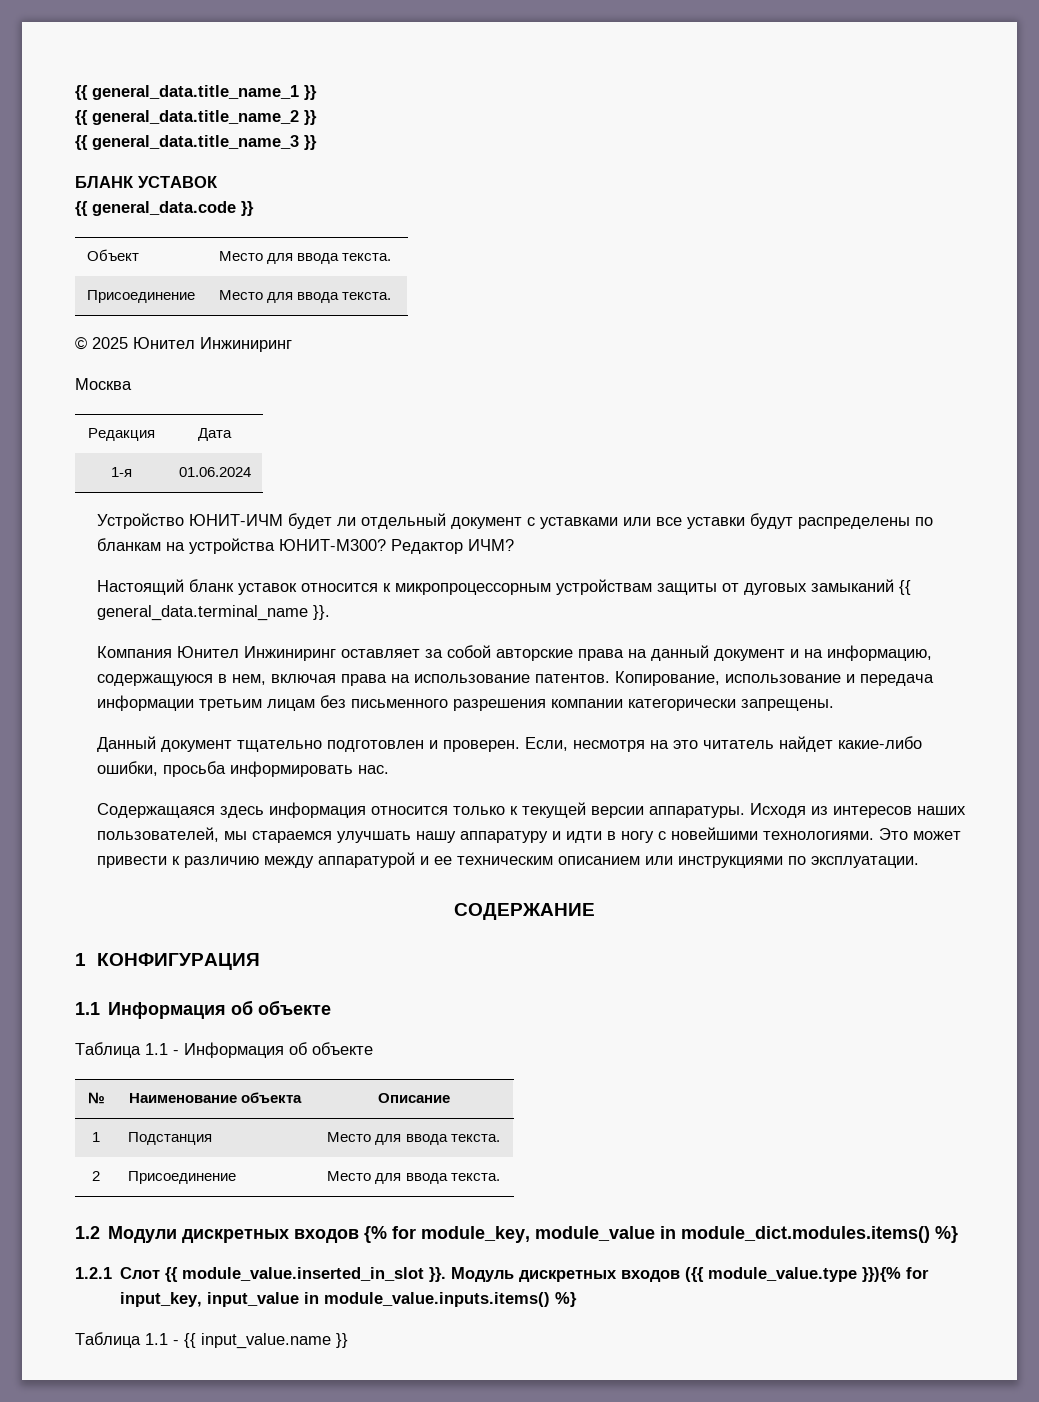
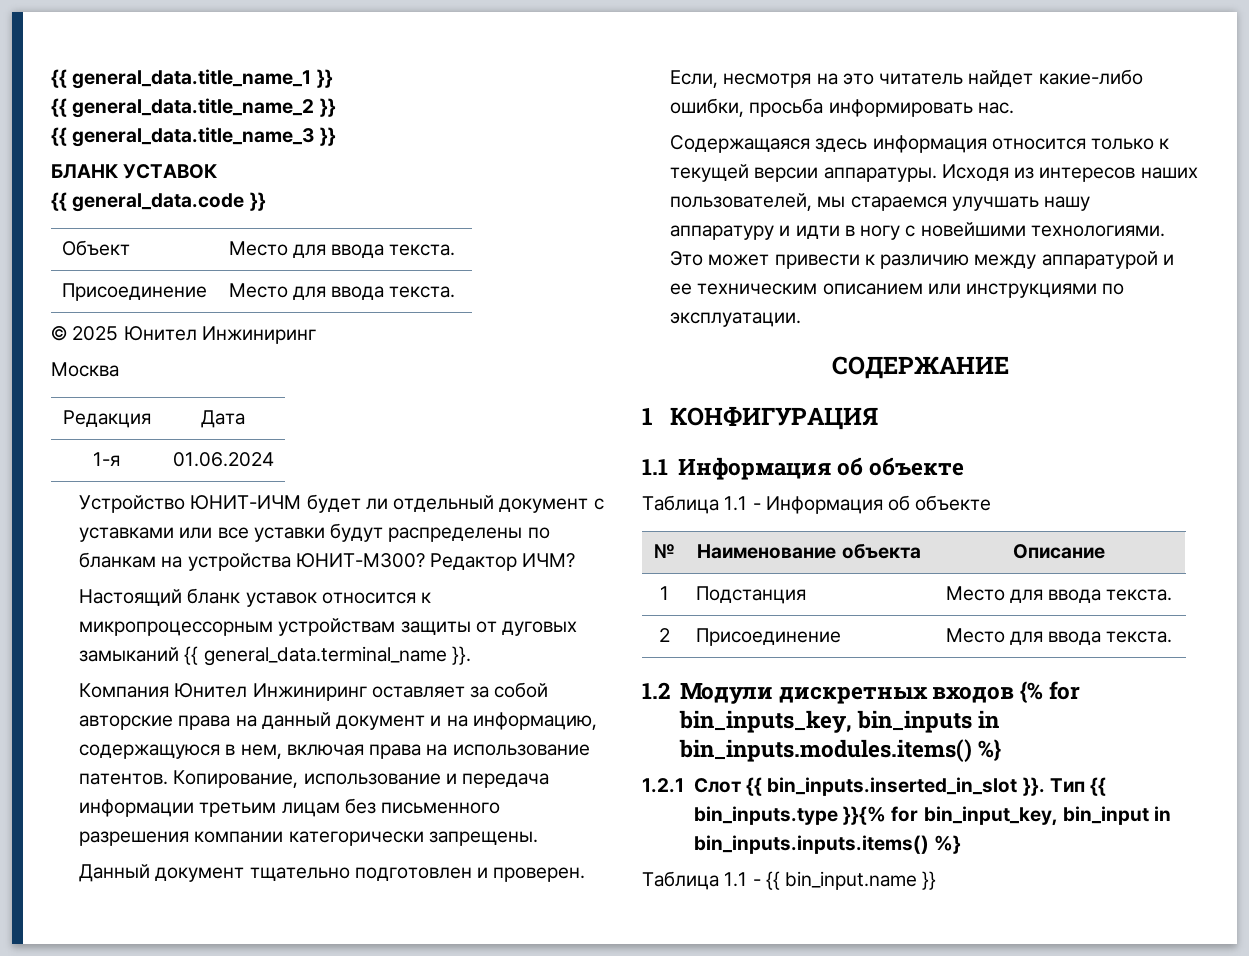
[421,1226,931,1243] module_key, module_value in module_dict.modules.items() -> [678,710,999,733] [678,739,972,762] bin_inputs_key, bin_inputs in bin_inputs.modules.items()
[182,1267,930,1282] [120,1292,551,1307] module_value.inserted_in_slot }}. Модуль дискретных входов ({{ module_value.type }}){% for input_key, input_value in module_value.inputs.items() -> [767,777,1107,796] [693,806,1172,826] [693,835,929,854] bin_inputs.inserted_in_slot }}. Тип {{ bin_inputs.type }}{% for bin_input_key, bin_input in bin_inputs.inputs.items()
[201,1333,331,1349] input_value.name -> [785,871,918,890] bin_input.name

